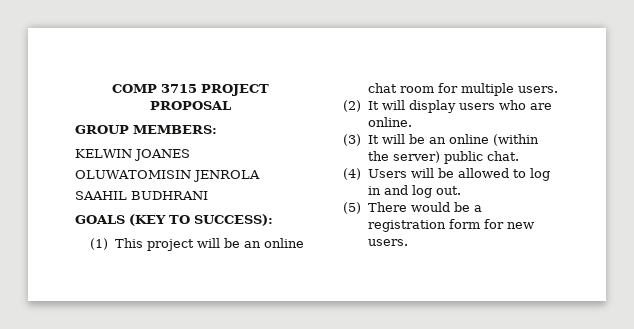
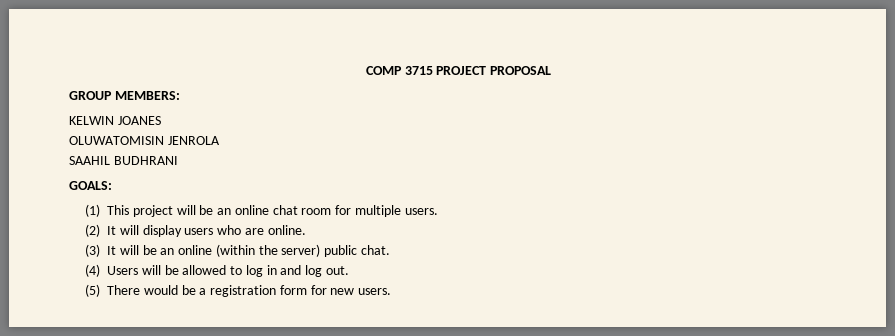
[75,214,273,226] GOALS (KEY TO SUCCESS): -> [69,181,112,190] GOALS:

